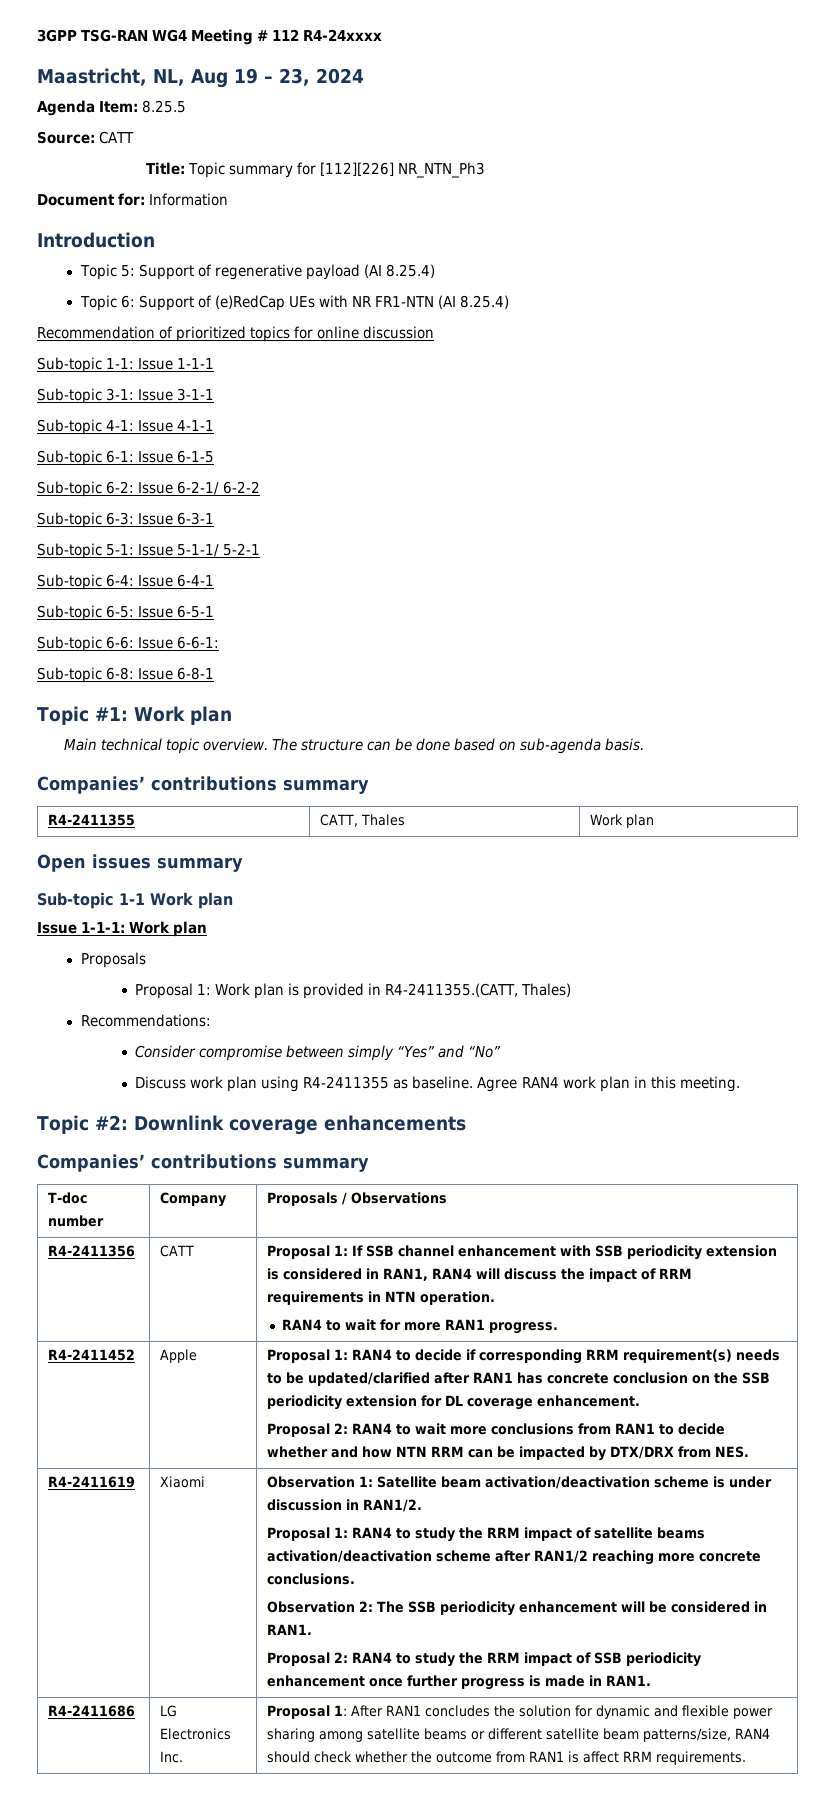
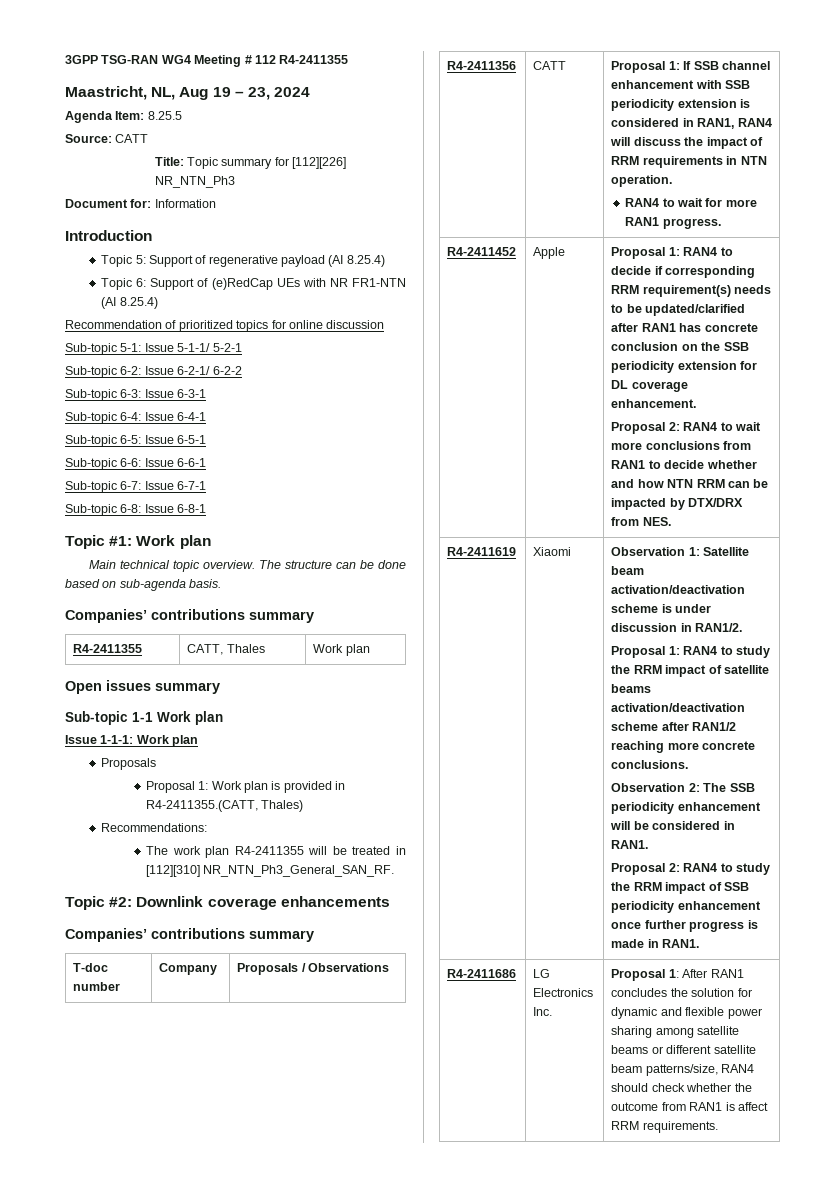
[303,29,383,41] R4-24xxxx -> [279,55,349,64] R4-2411355
[106,358,215,370] [37,388,215,404] [37,419,215,435] [37,450,215,466] 1-1: Issue 1-1-1 // Sub-topic 3-1: Issue 3-1-1 // Sub-topic 4-1: Issue 4-1-1 // Sub-topic 6-1: Issue 6-1-5 -> [120,343,242,352] 5-1: Issue 5-1-1/ 5-2-1
[37,543,261,559] // Sub-topic 5-1: Issue 5-1-1/ 5-2-1 -> (207, 393) none
[177,636,220,649] 6-6-1: -> [177,458,207,467] [65,481,207,493] 6-6-1 // Sub-topic 6-7: Issue 6-7-1
[135,1045,502,1061] [135,1076,740,1092] Consider compromise between simply “Yes” and “No” // Discuss work plan using R4-2411355 as baseline. Agree RAN4 work plan in this meeting. -> [145,846,406,858] [145,865,395,877] The work plan R4-2411355 will be treated in [112][310] NR_NTN_Ph3_General_SAN_RF.

